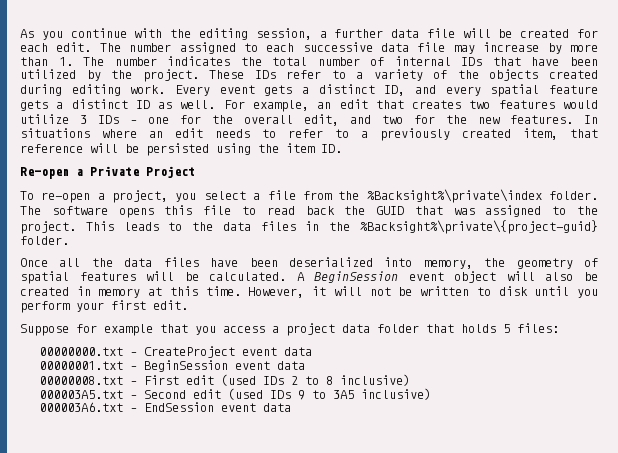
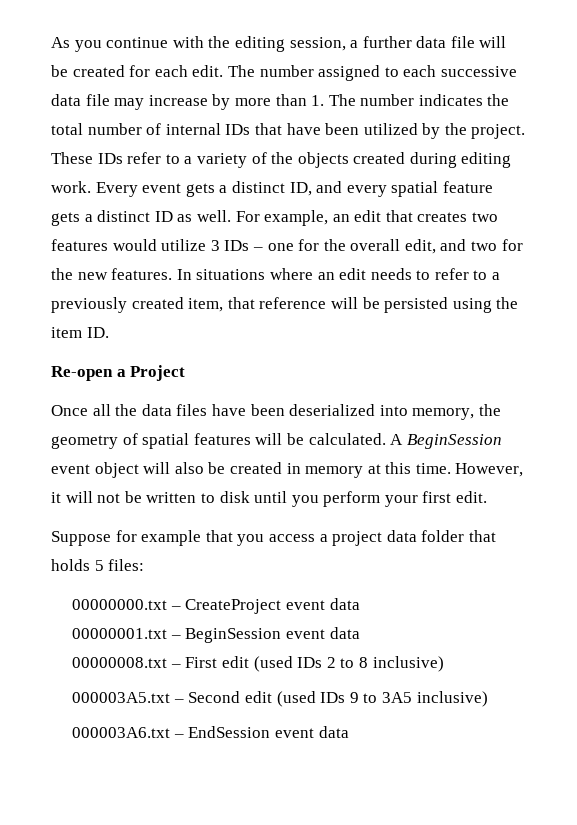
[90,166,139,176] Private -> (126, 373) none
[20,189,599,203] [20,205,598,218] [20,220,598,234] [20,236,69,245] // To re-open a project, you select a file from the %Backsight%\private\index folder. The software opens this file to read back the GUID that was assigned to the project. This leads to the data files in the %Backsight%\private\{project-guid} folder. -> (186, 373) none

